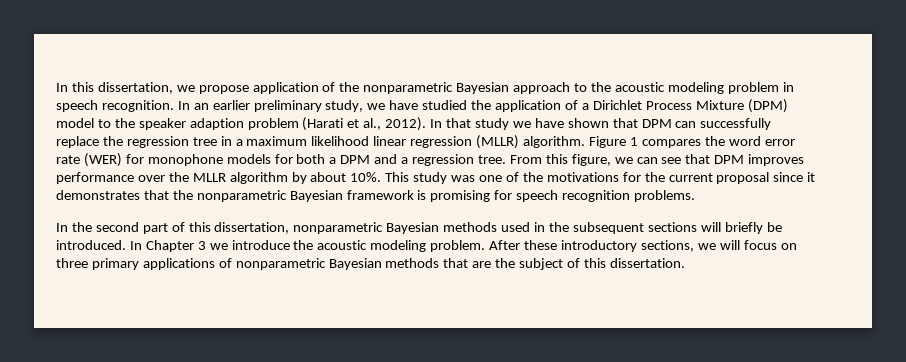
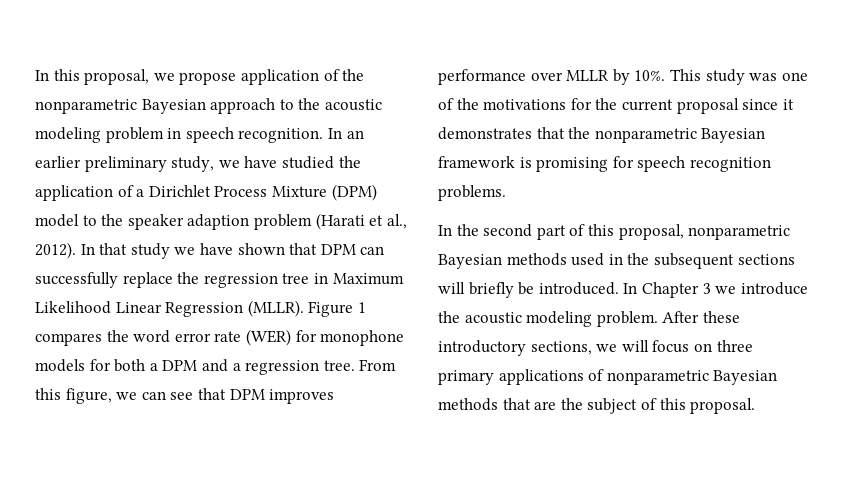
[97,82,173,94] dissertation, -> [84,69,150,85] proposal,
[235,135,586,149] a maximum likelihood linear regression (MLLR) algorithm. -> [332,273,404,285] [35,300,304,317] Maximum Likelihood Linear Regression (MLLR).
[168,172,347,184] the MLLR algorithm by about -> [566,69,630,85] MLLR by
[214,222,290,234] dissertation, -> [618,224,684,240] proposal,
[609,258,685,268] dissertation. -> [690,398,756,414] proposal.

